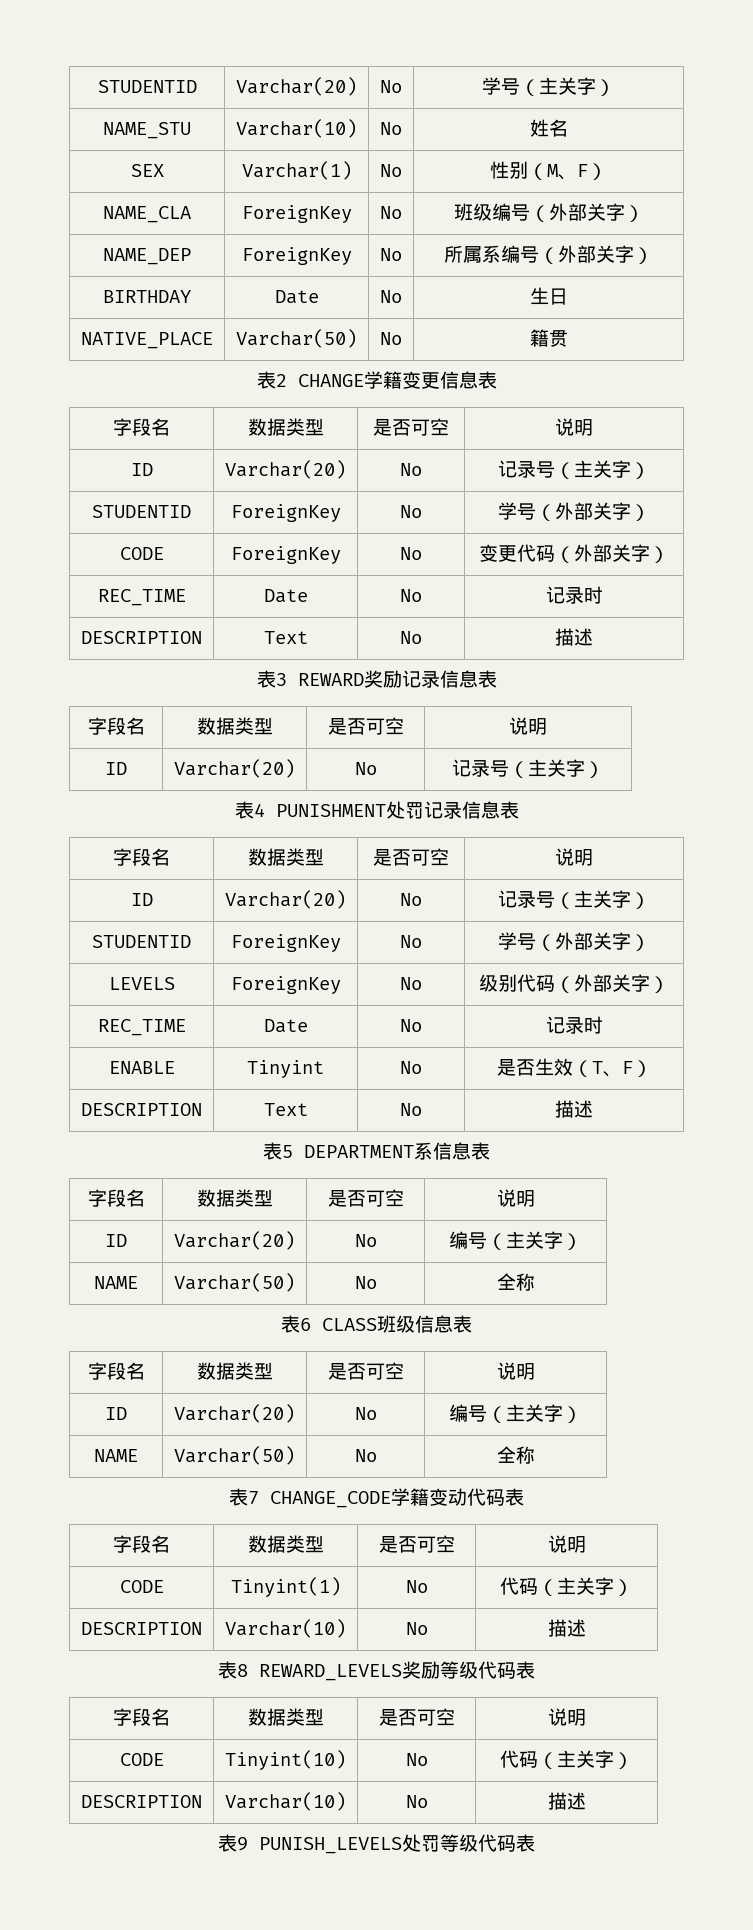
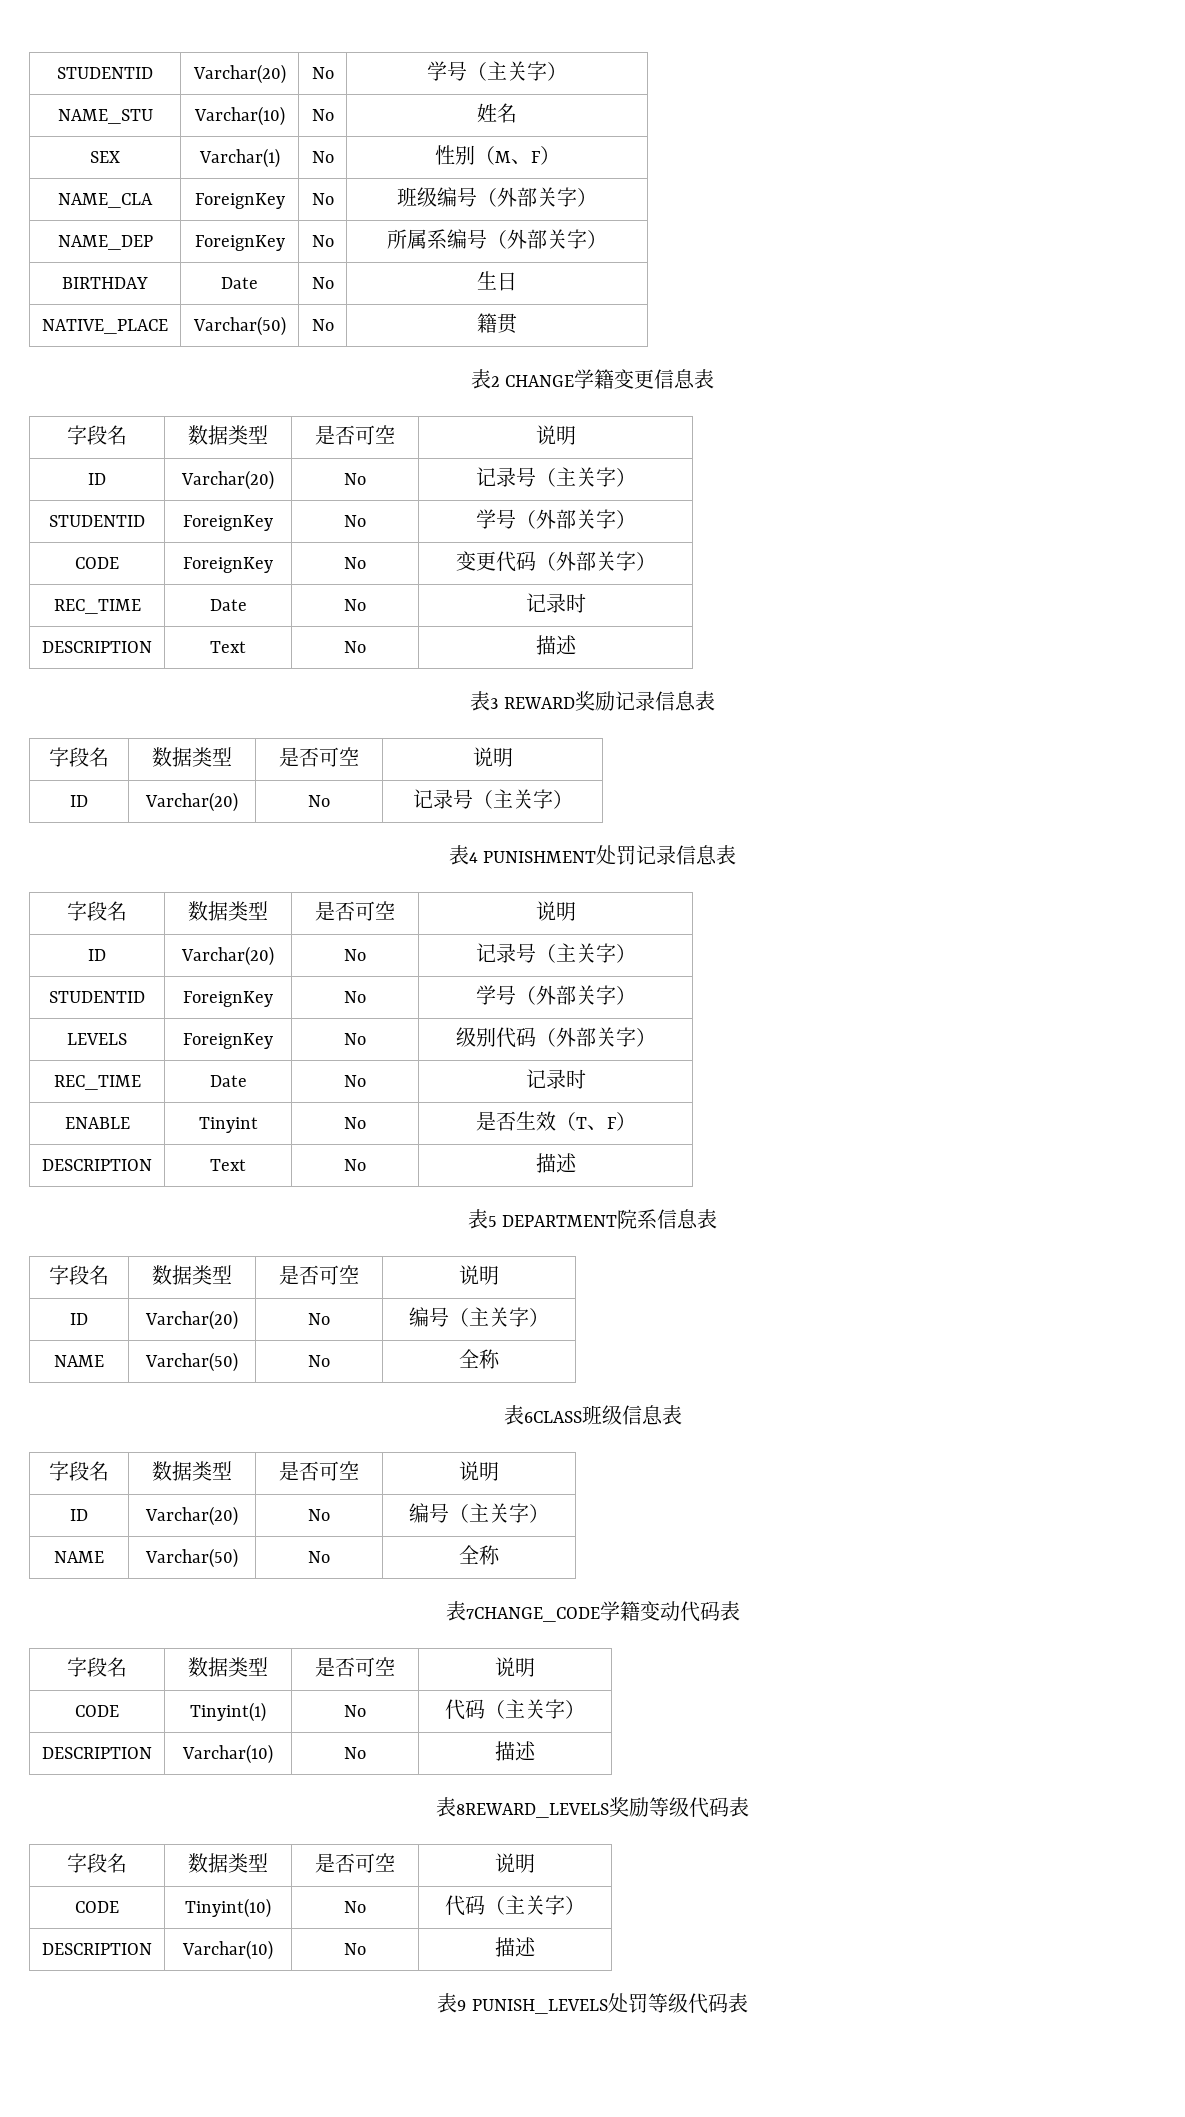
(414, 1151) none -> [617,1209,638,1229] 院
[300,1318,377,1331] 6 CLASS -> [523,1411,582,1423] 6CLASS
[248,1491,391,1508] 7 CHANGE_CODE -> [465,1607,600,1622] 7CHANGE_CODE
[237,1664,402,1681] 8 REWARD_LEVELS -> [456,1803,609,1818] 8REWARD_LEVELS

